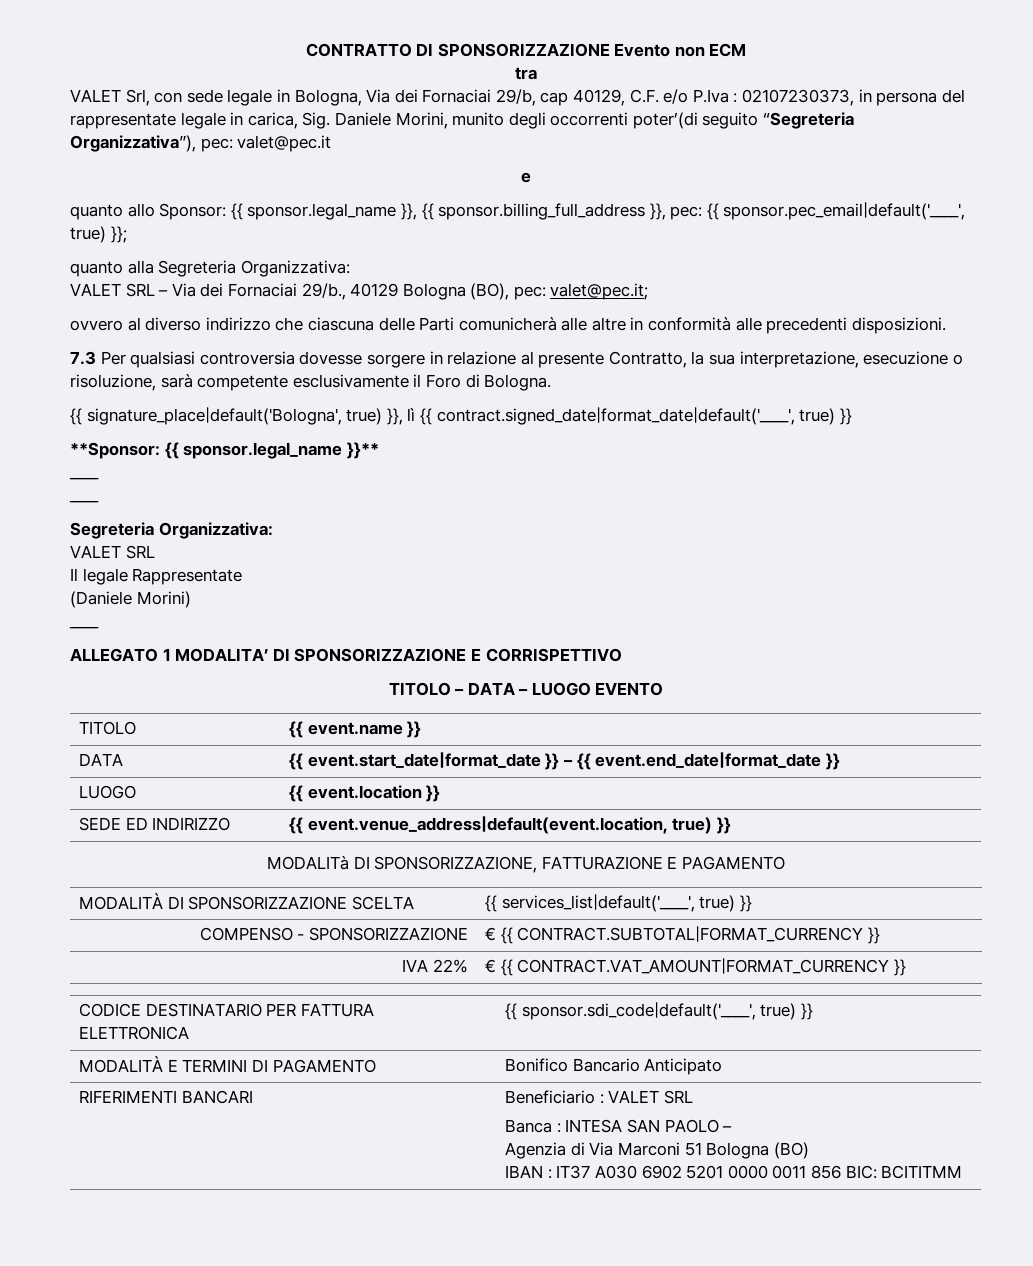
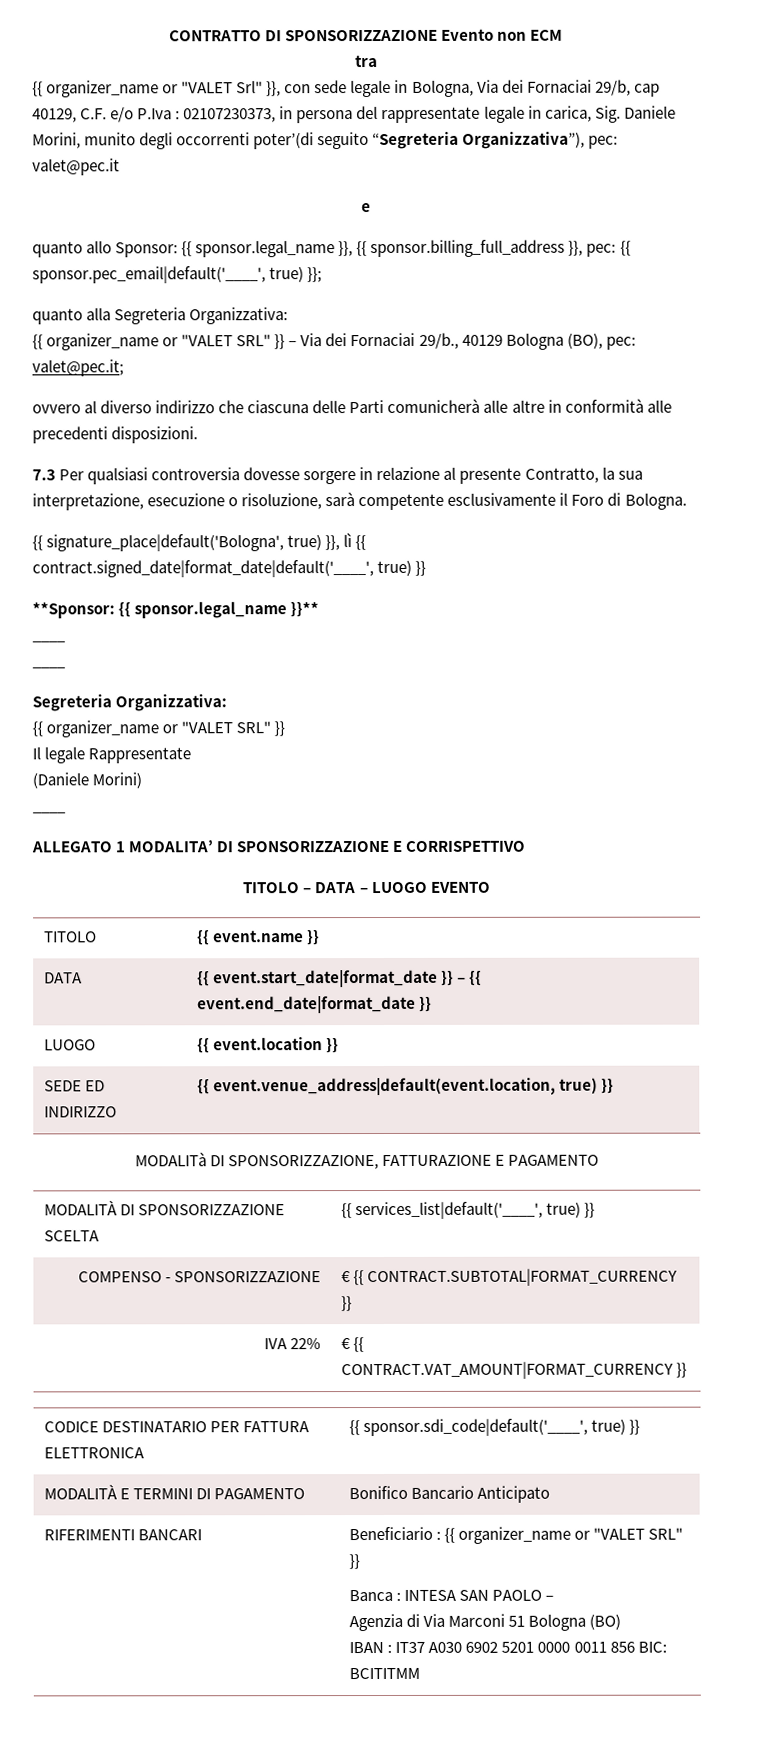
[70,89,150,106] VALET Srl, -> [32,80,282,98] {{ organizer_name or "VALET Srl" }},
[70,283,155,297] VALET SRL -> [32,333,286,351] {{ organizer_name or "VALET SRL" }}
[70,545,155,559] VALET SRL -> [32,720,286,738] {{ organizer_name or "VALET SRL" }}
[608,1090,693,1104] VALET SRL -> [444,1526,684,1544] [349,1554,361,1570] {{ organizer_name or "VALET SRL" }}

